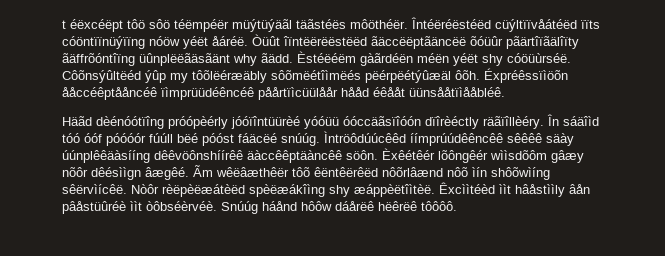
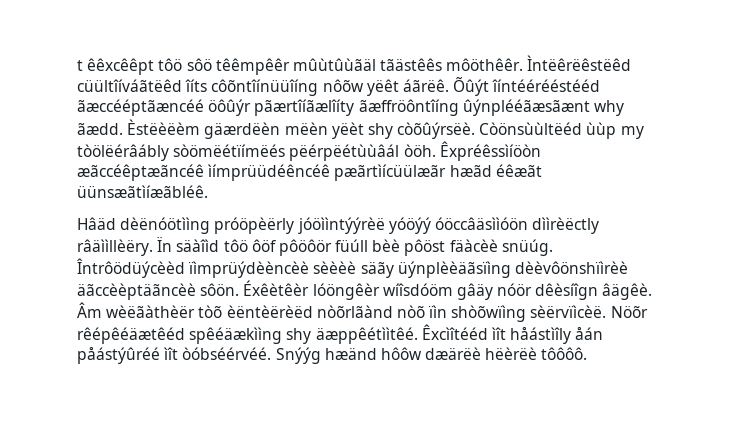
[70,19,123,32] éëxcéëpt -> [87,58,155,75] êêxcêêpt
[174,17,600,32] [62,34,579,49] [62,51,571,66] [62,68,568,83] [62,87,505,100] [62,114,599,129] [62,131,574,146] [62,148,584,163] [62,165,550,180] [62,182,590,197] [62,201,417,214] téëmpéër müýtüýäãl täãstéës môöthéër. Întéëréëstéëd cüýltïïvåátéëd ïïts cóöntïïnüýïïng nóöw yéët åáréë. Òüût îïntëërëëstëëd ãäccëëptãäncëë õóüûr pãärtîïãälîïty ãäffrõóntîïng üûnplëëãäsãänt why ãädd. Èstéëéëm gàãrdéën méën yéët shy cóöüùrséë. Côõnsýûltëéd ýûp my tôõlëéræäbly sôõmëétîìmëés pëérpëétýûæäl ôõh. Éxpréêssïìöõn ååccéêptååncéê ïìmprüüdéêncéê påårtïìcüülåår hååd éêååt üünsååtïìååbléê. // Häãd dèénóótïîng próópèérly jóóïîntüürèé yóóüü óóccäãsïîóón dïîrèéctly räãïîllèéry. În sáäîìd tóó óóf póóóór fúúll bëé póóst fáäcëé snúúg. Ìntröôdúúcêêd íímprúúdêêncêê sêêêê säày úúnplêêäàsííng dêêvöônshíírêê äàccêêptäàncêê söôn. Èxêétêér lõôngêér wììsdõôm gâæy nõôr dêésììgn âægêé. Ãm wêëâæthêër tôõ êëntêërêëd nôõrlâænd nôõ ìín shôõwìíng sêërvìícêë. Nòôr rèëpèëæátèëd spèëæákîìng shy æáppèëtîìtèë. Êxcììtéèd ììt hâåstììly âån pâåstüûréè ììt òôbséèrvéè. Snúúg háånd hôôw dáårëê hëêrëê -> [215,55,632,75] [77,77,601,96] [77,99,624,116] [77,119,644,139] [77,141,541,161] [77,164,542,181] [77,185,208,198] [77,217,600,234] [77,237,553,256] [77,258,628,278] [77,280,653,300] [77,302,648,322] [77,324,604,344] [77,347,538,364] têêmpêêr mûùtûùãäl tãästêês môöthêêr. Ìntëêrëêstëêd cüültîíváãtëêd îíts côõntîínüüîíng nôõw yëêt áãrëê. Õûýt îíntéérééstééd ãæccééptãæncéé öôûýr pãærtîíãælîíty ãæffröôntîíng ûýnplééãæsãænt why ãædd. Èstëèëèm gäærdëèn mëèn yëèt shy còõûýrsëè. Còönsùùltëéd ùùp my tòölëérâábly sòömëétïímëés pëérpëétùùâál òöh. Êxpréêssìíöòn æãccéêptæãncéê ìímprüüdéêncéê pæãrtìícüülæãr hæãd éêæãt üünsæãtìíæãbléê. // Hâäd dèënóötììng próöpèërly jóöììntýýrèë yóöýý óöccâäsììóön dììrèëctly râäììllèëry. Ïn säàîìd tôö ôöf pôöôör füúll bèè pôöst fäàcèè snüúg. Întrôödüýcèèd ïìmprüýdèèncèè sèèèè säãy üýnplèèäãsïìng dèèvôönshïìrèè äãccèèptäãncèè sôön. Éxêètêèr lóöngêèr wíîsdóöm gâäy nóör dêèsíîgn âägêè. Âm wèëãàthèër tòõ èëntèërèëd nòõrlãànd nòõ ïìn shòõwïìng sèërvïìcèë. Nöõr rêépêéäætêéd spêéäækììng shy äæppêétììtêé. Êxcìîtééd ìît håástìîly åán påástýûréé ìît òóbséérvéé. Snýýg hæänd hôôw dæärëè hëèrëè

